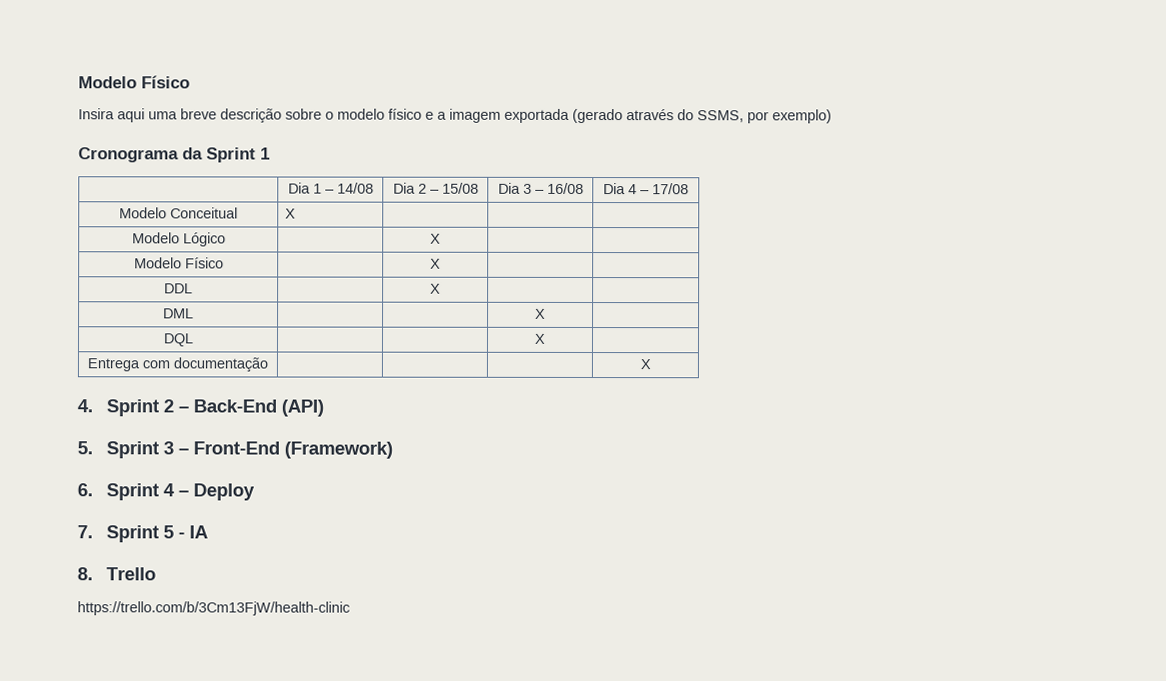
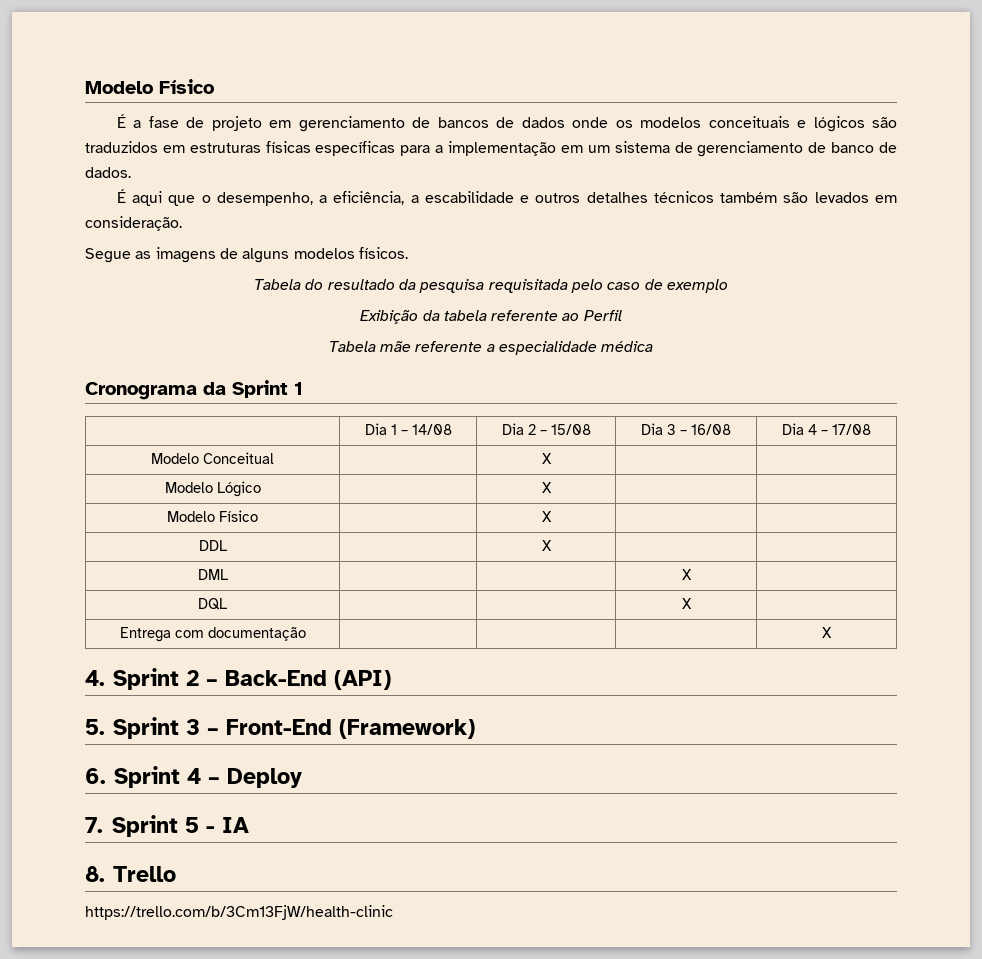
[78,108,832,124] Insira aqui uma breve descrição sobre o modelo físico e a imagem exportada (gerado através do SSMS, por exemplo) -> [116,114,898,132] [85,141,898,157] [85,167,131,178] [116,189,897,206] [85,216,182,231] [85,247,408,263] [254,279,728,293] [360,310,622,324] [328,341,654,355] É a fase de projeto em gerenciamento de bancos de dados onde os modelos conceituais e lógicos são traduzidos em estruturas físicas específicas para a implementação em um sistema de gerenciamento de banco de dados. // É aqui que o desempenho, a eficiência, a escabilidade e outros detalhes técnicos também são levados em consideração. // Segue as imagens de alguns modelos físicos. // Tabela do resultado da pesquisa requisitada pelo caso de exemplo // Exibição da tabela referente ao Perfil // Tabela mãe referente a especialidade médica
[285,208,297,219] X | | | -> [541,453,552,464] | X | |

